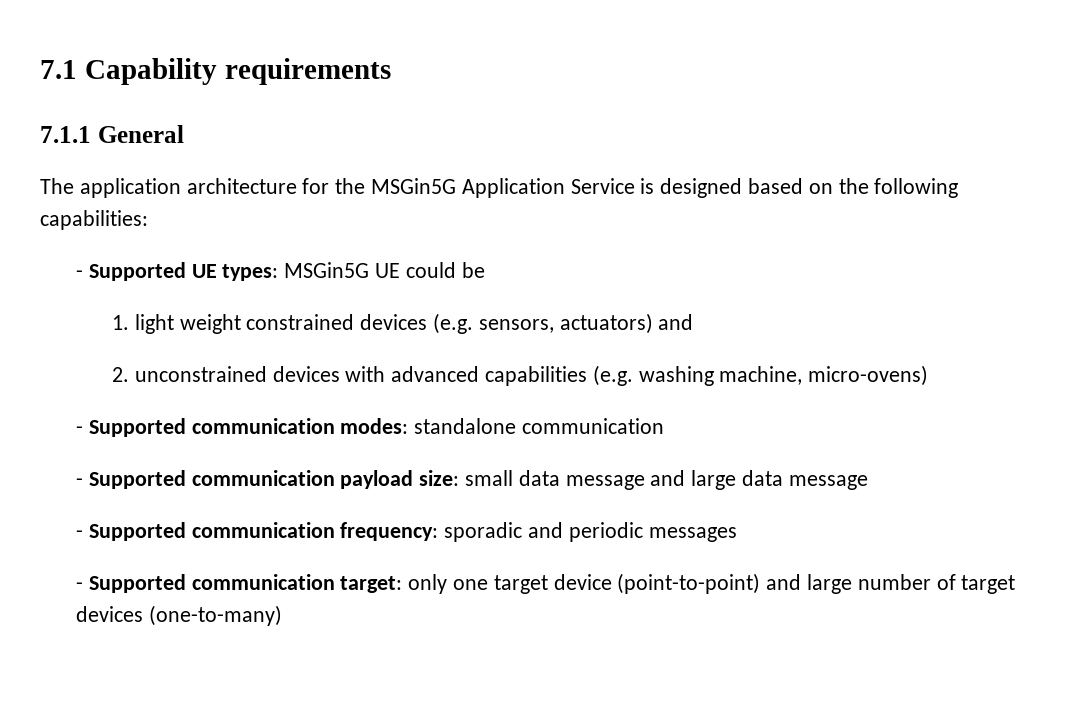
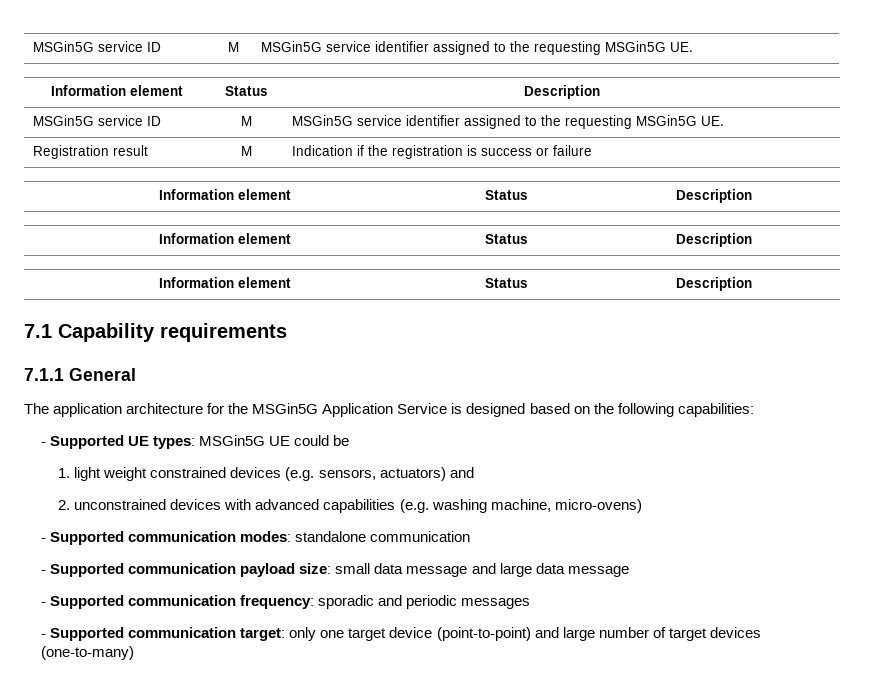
(40, 69) none -> [32,41,161,52] [228,42,239,52] [260,41,693,55] [50,85,183,96] [224,86,268,96] [523,85,600,99] [32,115,161,126] [240,116,252,126] [291,115,724,129] [32,145,148,159] [240,146,252,156] [291,145,592,159] [158,189,291,200] [485,190,528,200] [676,189,752,203] [158,233,291,244] [485,234,528,244] [676,233,752,247] [158,277,291,288] [485,278,528,288] [676,277,752,291] MSGin5G service ID | M | MSGin5G service identifier assigned to the requesting MSGin5G UE. // Information element | Status | Description // MSGin5G service ID | M | MSGin5G service identifier assigned to the requesting MSGin5G UE. // Registration result | M | Indication if the registration is success or failure // Information element | Status | Description // Information element | Status | Description // Information element | Status | Description //

